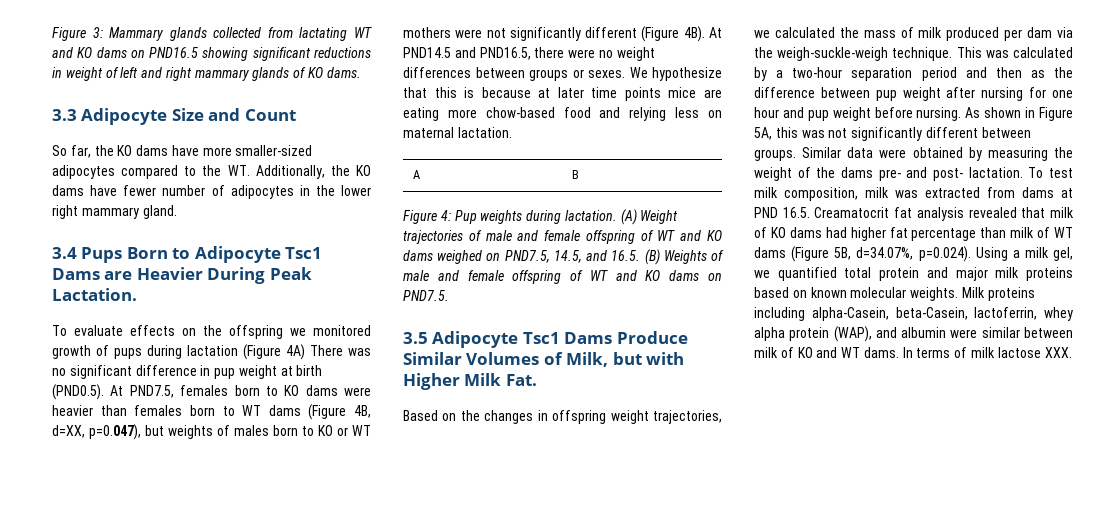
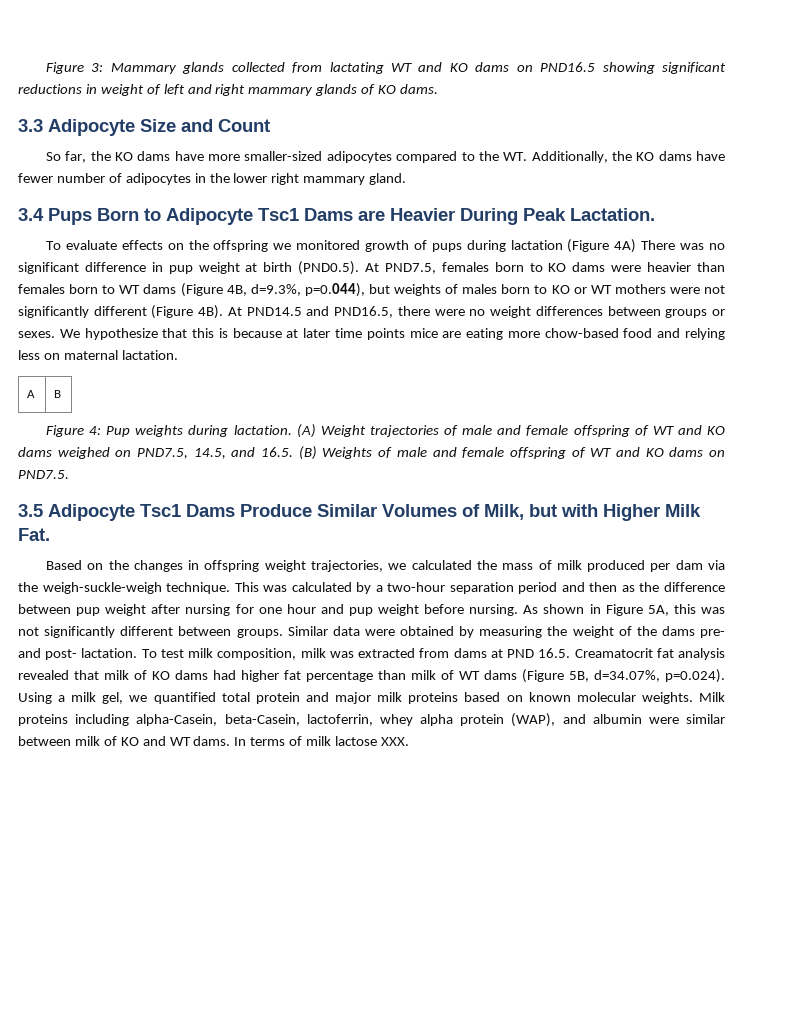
[52,424,141,440] d=XX, p=0.047), -> [250,283,365,297] d=9.3%, p=0.044),

